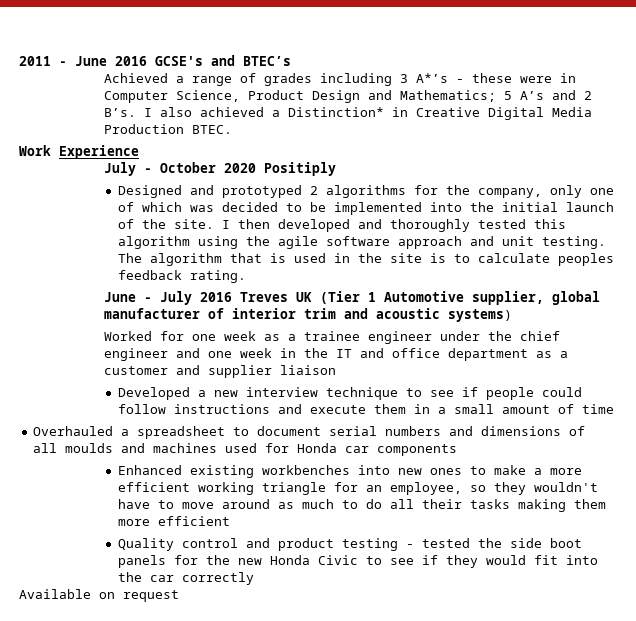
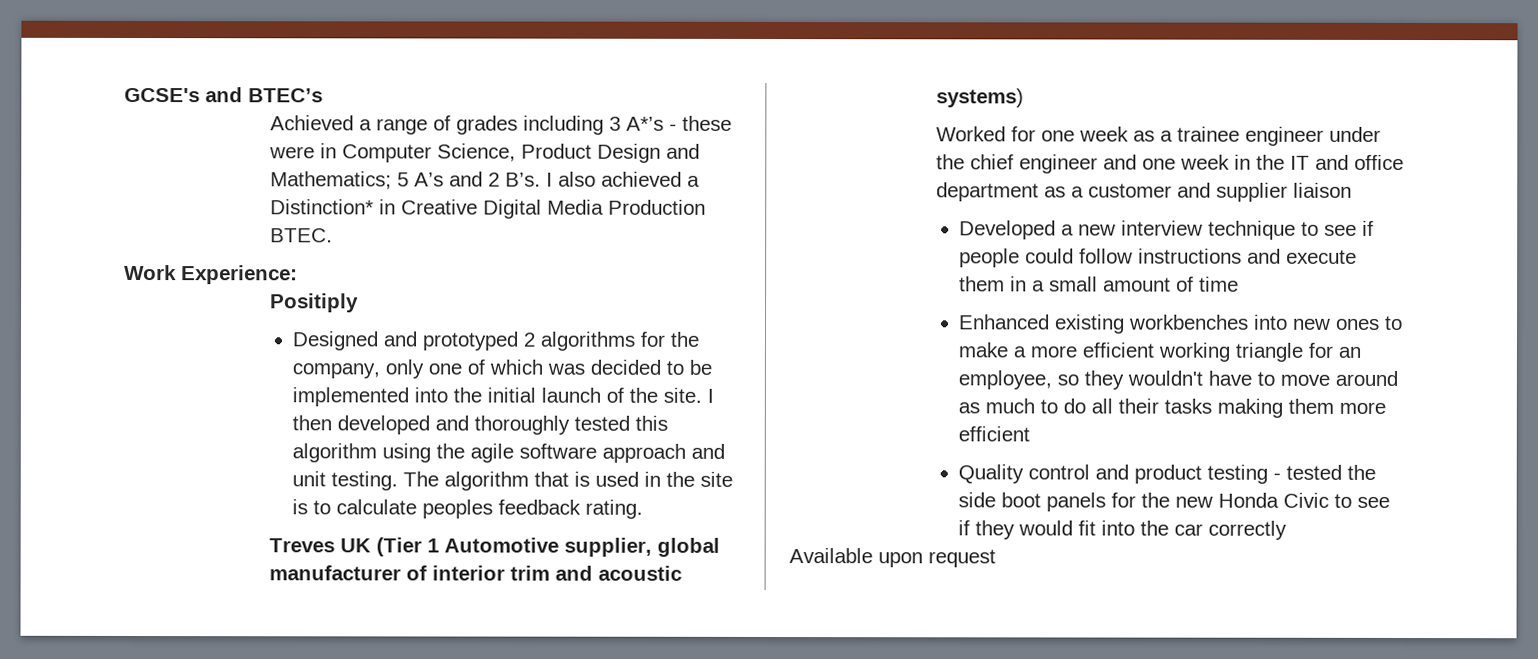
[19,56,147,66] 2011 - June 2016 -> (124, 95) none
[59,145,139,159] [103,162,256,176] Experience // July - October 2020 -> [181,265,298,285] Experience: //
[103,291,232,305] June - July 2016 -> (643, 509) none
[33,426,586,439] [33,443,458,456] // Overhauled a spreadsheet to document serial numbers and dimensions of all moulds and machines used for Honda car components -> (1239, 284) none
[99,592,115,599] on -> [878,552,923,568] upon

